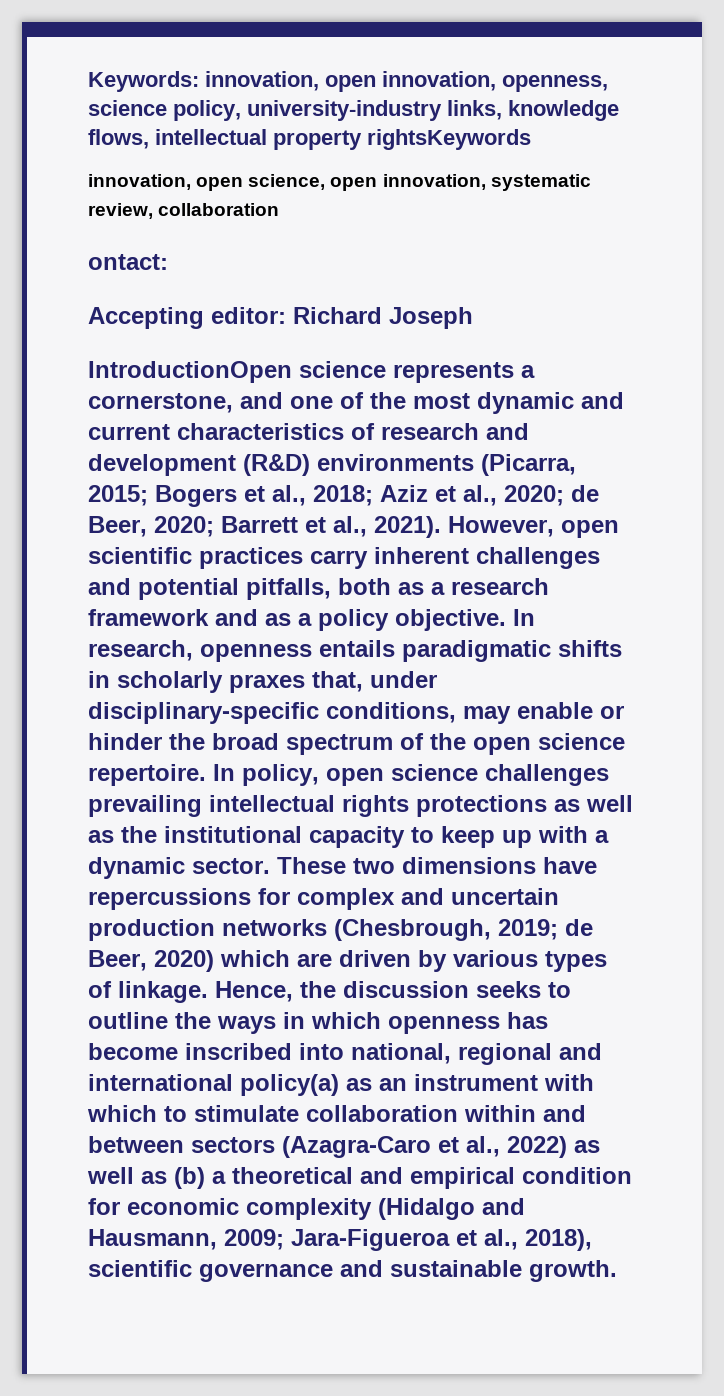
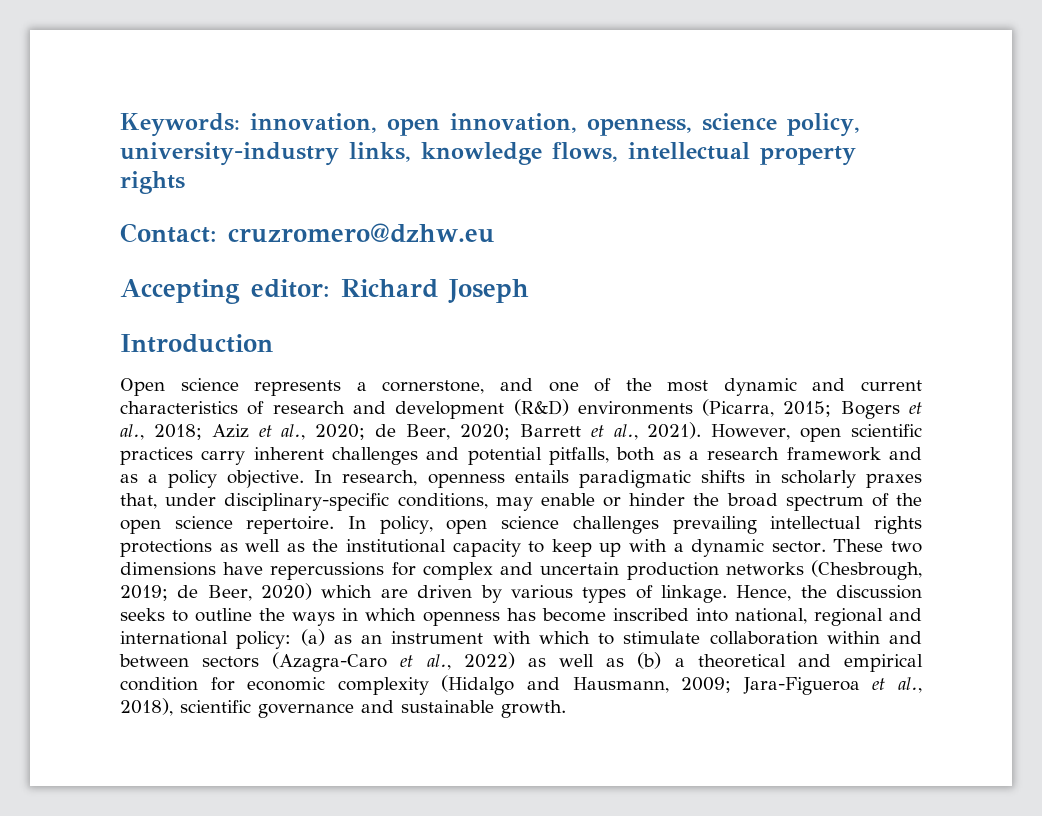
[367,129,531,150] [88,174,591,191] [88,203,280,219] [88,254,168,270] rightsKeywords // innovation, open science, open innovation, systematic review, collaboration // ontact: -> [120,171,185,194] [120,223,495,243] rights // Contact: cruzromero@dzhw.eu
[88,361,292,383] IntroductionOpen -> [120,334,273,353] [120,378,165,396] Introduction // Open
[240,1074,339,1096] policy(a) -> [236,629,325,649] policy: (a)

